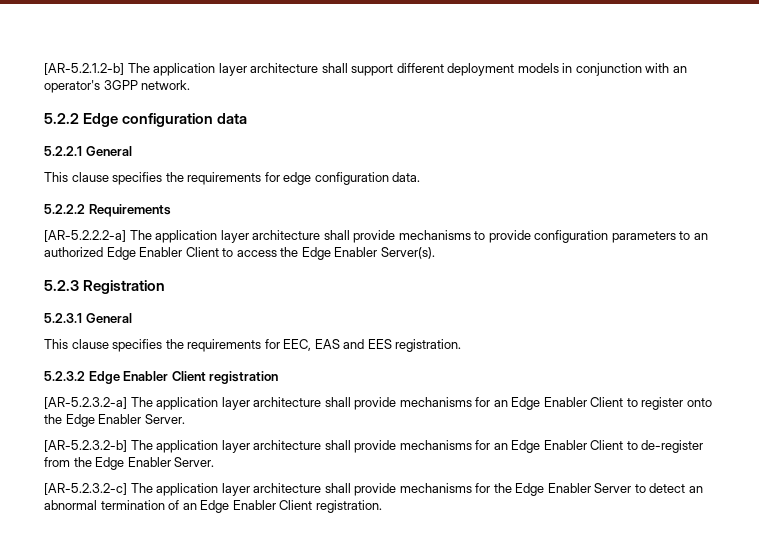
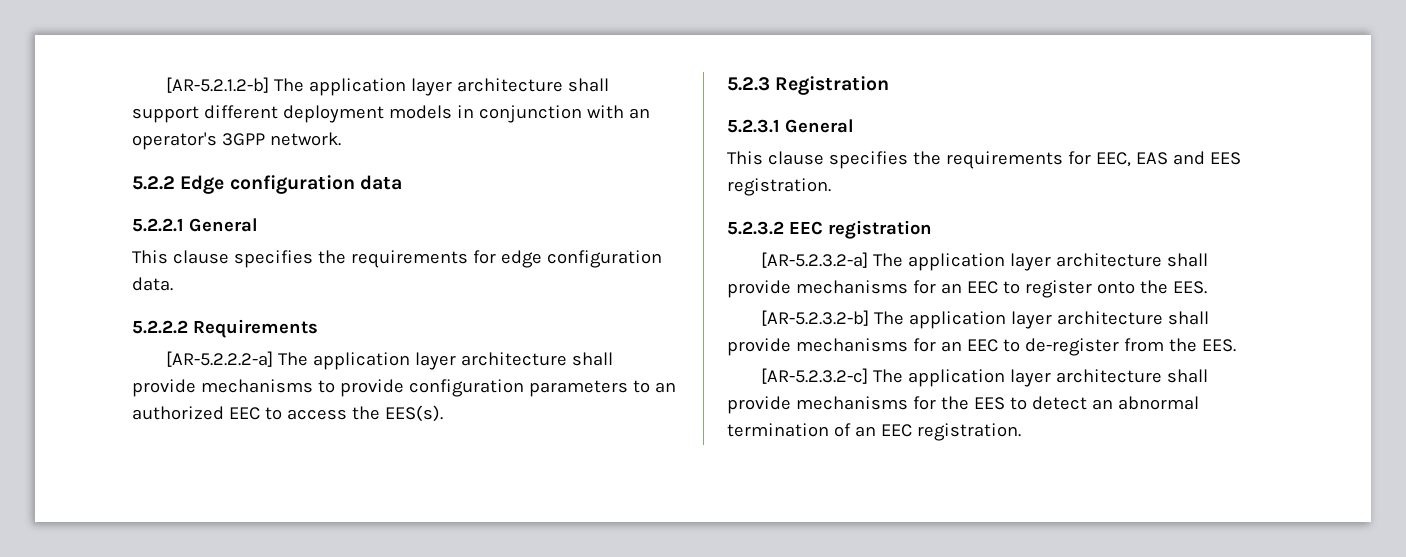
[106,247,435,260] Edge Enabler Client to access the Edge Enabler Server(s). -> [228,405,443,422] EEC to access the EES(s).
[88,371,206,384] Edge Enabler Client -> [789,221,823,235] EEC
[511,397,624,410] Edge Enabler Client -> [966,281,998,294] EEC
[65,414,185,427] Edge Enabler Server. -> [1172,281,1207,294] EES.
[511,440,624,453] Edge Enabler Client -> [966,339,998,352] EEC
[95,457,215,470] Edge Enabler Server. -> [1201,339,1236,352] EES.
[515,483,632,496] Edge Enabler Server -> [973,397,1005,410] EES
[200,500,313,513] Edge Enabler Client -> [880,424,912,437] EEC

